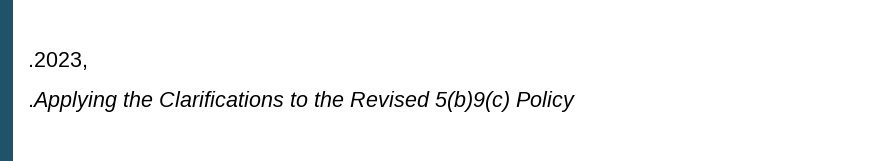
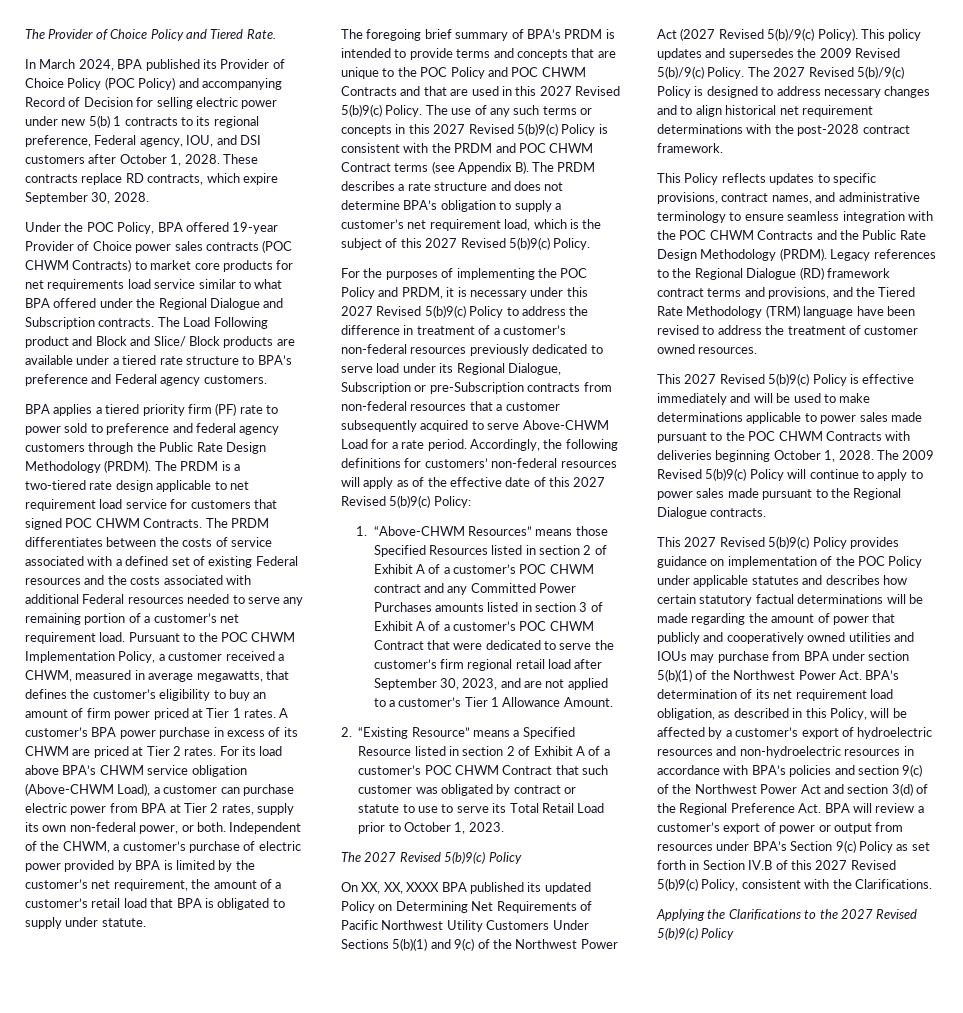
[28,52,88,70] [28,91,117,112] .2023, // .Applying -> [25,29,276,41] [25,59,285,71] [25,77,282,90] [25,97,278,109] [25,115,259,128] [25,135,261,147] [25,154,258,166] [25,173,278,185] [25,192,149,204] [25,222,279,234] [25,240,293,253] [25,259,294,272] [25,279,283,291] [25,298,284,310] [25,317,268,329] [25,336,295,348] [25,355,292,365] [25,374,267,386] [25,403,278,416] [25,423,280,435] [25,442,266,454] [25,460,240,473] [25,480,249,492] [25,499,277,511] [25,518,269,530] [25,537,272,547] [25,556,298,568] [25,575,251,585] [25,594,304,606] [25,613,239,625] [25,632,296,644] [25,651,284,663] [25,670,289,682] [25,689,267,701] [25,708,289,720] [25,727,298,739] [25,746,283,758] [25,765,247,777] [25,783,294,796] [25,803,294,815] [25,822,302,834] [25,841,301,853] [25,860,255,872] [25,879,282,891] [25,898,285,910] [25,917,146,929] [341,29,615,41] [341,48,616,60] [341,67,586,79] [341,86,620,96] [341,104,592,117] [341,123,608,136] [341,143,594,153] [341,161,596,174] [341,181,564,191] [341,200,561,212] [341,219,602,231] [341,237,591,250] [341,268,588,280] [341,287,588,299] [341,305,589,318] [341,325,566,335] [341,344,603,356] [341,363,561,375] [341,382,612,394] [341,401,560,411] [341,420,609,432] [341,439,618,451] [341,458,617,468] [341,477,606,489] [341,495,471,508] [356,526,608,536] [373,545,607,557] [373,564,594,574] [373,583,577,595] [373,602,603,612] [373,621,594,631] [373,640,614,650] [373,659,603,671] [373,678,608,690] [373,697,613,707] [341,727,575,739] [358,746,610,756] [358,765,609,775] [358,784,577,796] [358,803,605,813] [358,822,504,834] [341,851,522,864] [341,882,591,894] [341,901,592,913] [341,920,589,932] [341,938,618,951] [657,28,922,41] [657,48,900,60] [657,66,904,79] [657,86,931,98] [657,105,873,117] [657,124,910,136] [657,143,723,153] [657,173,876,185] [657,192,920,204] [657,211,933,223] [657,230,926,240] [657,248,936,261] [657,267,890,280] [657,287,916,299] [657,305,915,318] [657,325,919,335] [657,344,758,354] [657,373,915,386] [657,393,871,405] [657,412,922,424] [657,431,911,443] [657,450,935,462] [657,468,923,481] [657,488,902,500] [657,507,767,519] [657,536,899,549] [657,556,923,568] [657,575,907,587] [657,594,923,606] [657,613,896,625] [657,632,914,644] [657,651,910,663] [657,669,900,682] [657,689,893,701] [657,708,907,720] [657,727,933,739] [657,746,914,758] [657,764,923,777] [657,783,928,796] [657,803,924,815] [657,822,904,834] [657,840,930,853] [657,860,896,870] [657,878,932,891] [656,909,705,921] The Provider of Choice Policy and Tiered Rate. // In March 2024, BPA published its Provider of Choice Policy (POC Policy) and accompanying Record of Decision for selling electric power under new 5(b) 1 contracts to its regional preference, Federal agency, IOU, and DSI customers after October 1, 2028. These contracts replace RD contracts, which expire September 30, 2028. // Under the POC Policy, BPA offered 19-year Provider of Choice power sales contracts (POC CHWM Contracts) to market core products for net requirements load service similar to what BPA offered under the Regional Dialogue and Subscription contracts. The Load Following product and Block and Slice/ Block products are available under a tiered rate structure to BPA’s preference and Federal agency customers. // BPA applies a tiered priority firm (PF) rate to power sold to preference and federal agency customers through the Public Rate Design Methodology (PRDM). The PRDM is a two-tiered rate design applicable to net requirement load service for customers that signed POC CHWM Contracts. The PRDM differentiates between the costs of service associated with a defined set of existing Federal resources and the costs associated with additional Federal resources needed to serve any remaining portion of a customer’s net requirement load. Pursuant to the POC CHWM Implementation Policy, a customer received a CHWM, measured in average megawatts, that defines the customer’s eligibility to buy an amount of firm power priced at Tier 1 rates. A customer’s BPA power purchase in excess of its CHWM are priced at Tier 2 rates. For its load above BPA’s CHWM service obligation (Above-CHWM Load), a customer can purchase electric power from BPA at Tier 2 rates, supply its own non-federal power, or both. Independent of the CHWM, a customer’s purchase of electric power provided by BPA is limited by the customer’s net requirement, the amount of a customer’s retail load that BPA is obligated to supply under statute. // The foregoing brief summary of BPA’s PRDM is intended to provide terms and concepts that are unique to the POC Policy and POC CHWM Contracts and that are used in this 2027 Revised 5(b)9(c) Policy. The use of any such terms or concepts in this 2027 Revised 5(b)9(c) Policy is consistent with the PRDM and POC CHWM Contract terms (see Appendix B). The PRDM describes a rate structure and does not determine BPA’s obligation to supply a customer’s net requirement load, which is the subject of this 2027 Revised 5(b)9(c) Policy. // For the purposes of implementing the POC Policy and PRDM, it is necessary under this 2027 Revised 5(b)9(c) Policy to address the difference in treatment of a customer’s non-federal resources previously dedicated to serve load under its Regional Dialogue, Subscription or pre-Subscription contracts from non-federal resources that a customer subsequently acquired to serve Above-CHWM Load for a rate period. Accordingly, the following definitions for customers’ non-federal resources will apply as of the effective date of this 2027 Revised 5(b)9(c) Policy: // 1. “Above-CHWM Resources” means those Specified Resources listed in section 2 of Exhibit A of a customer’s POC CHWM contract and any Committed Power Purchases amounts listed in section 3 of Exhibit A of a customer’s POC CHWM Contract that were dedicated to serve the customer’s firm regional retail load after September 30, 2023, and are not applied to a customer’s Tier 1 Allowance Amount. // 2. “Existing Resource” means a Specified Resource listed in section 2 of Exhibit A of a customer’s POC CHWM Contract that such customer was obligated by contract or statute to use to serve its Total Retail Load prior to October 1, 2023. // The 2027 Revised 5(b)9(c) Policy // On XX, XX, XXXX BPA published its updated Policy on Determining Net Requirements of Pacific Northwest Utility Customers Under Sections 5(b)(1) and 9(c) of the Northwest Power Act (2027 Revised 5(b)/9(c) Policy). This policy updates and supersedes the 2009 Revised 5(b)/9(c) Policy. The 2027 Revised 5(b)/9(c) Policy is designed to address necessary changes and to align historical net requirement determinations with the post-2028 contract framework. // This Policy reflects updates to specific provisions, contract names, and administrative terminology to ensure seamless integration with the POC CHWM Contracts and the Public Rate Design Methodology (PRDM). Legacy references to the Regional Dialogue (RD) framework contract terms and provisions, and the Tiered Rate Methodology (TRM) language have been revised to address the treatment of customer owned resources. // This 2027 Revised 5(b)9(c) Policy is effective immediately and will be used to make determinations applicable to power sales made pursuant to the POC CHWM Contracts with deliveries beginning October 1, 2028. The 2009 Revised 5(b)9(c) Policy will continue to apply to power sales made pursuant to the Regional Dialogue contracts. // This 2027 Revised 5(b)9(c) Policy provides guidance on implementation of the POC Policy under applicable statutes and describes how certain statutory factual determinations will be made regarding the amount of power that publicly and cooperatively owned utilities and IOUs may purchase from BPA under section 5(b)(1) of the Northwest Power Act. BPA’s determination of its net requirement load obligation, as described in this Policy, will be affected by a customer’s export of hydroelectric resources and non-hydroelectric resources in accordance with BPA’s policies and section 9(c) of the Northwest Power Act and section 3(d) of the Regional Preference Act. BPA will review a customer’s export of power or output from resources under BPA’s Section 9(c) Policy as set forth in Section IV.B of this 2027 Revised 5(b)9(c) Policy, consistent with the Clarifications. // Applying
(344, 99) none -> [840,909,873,919] 2027

